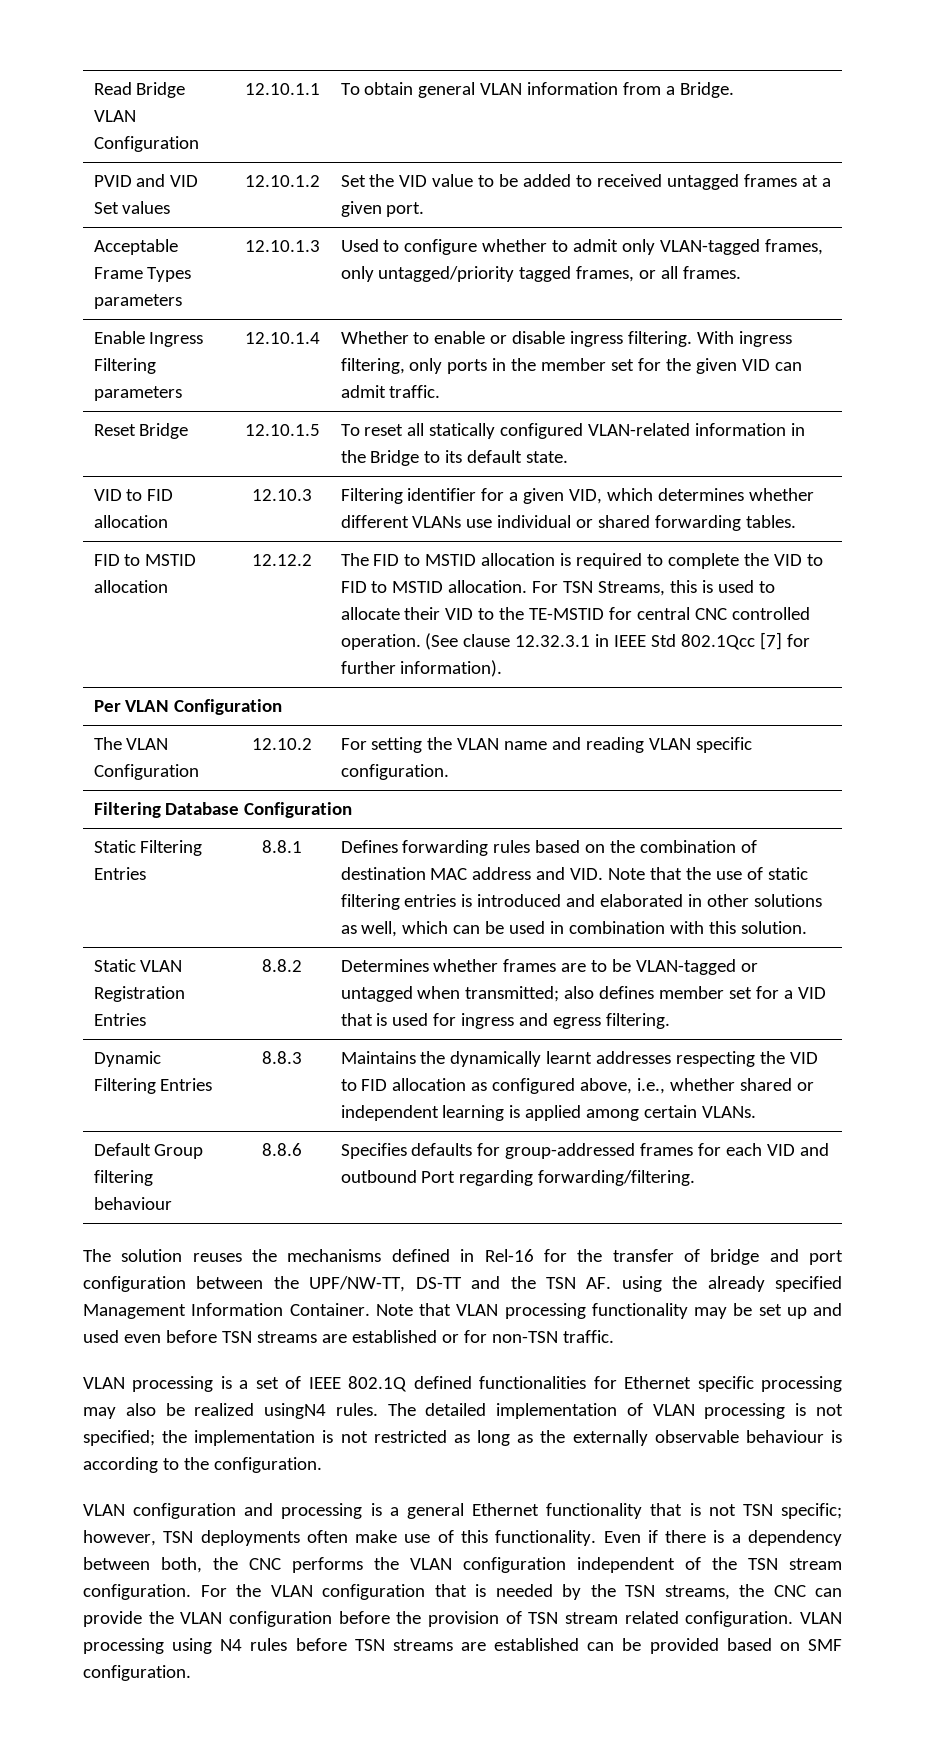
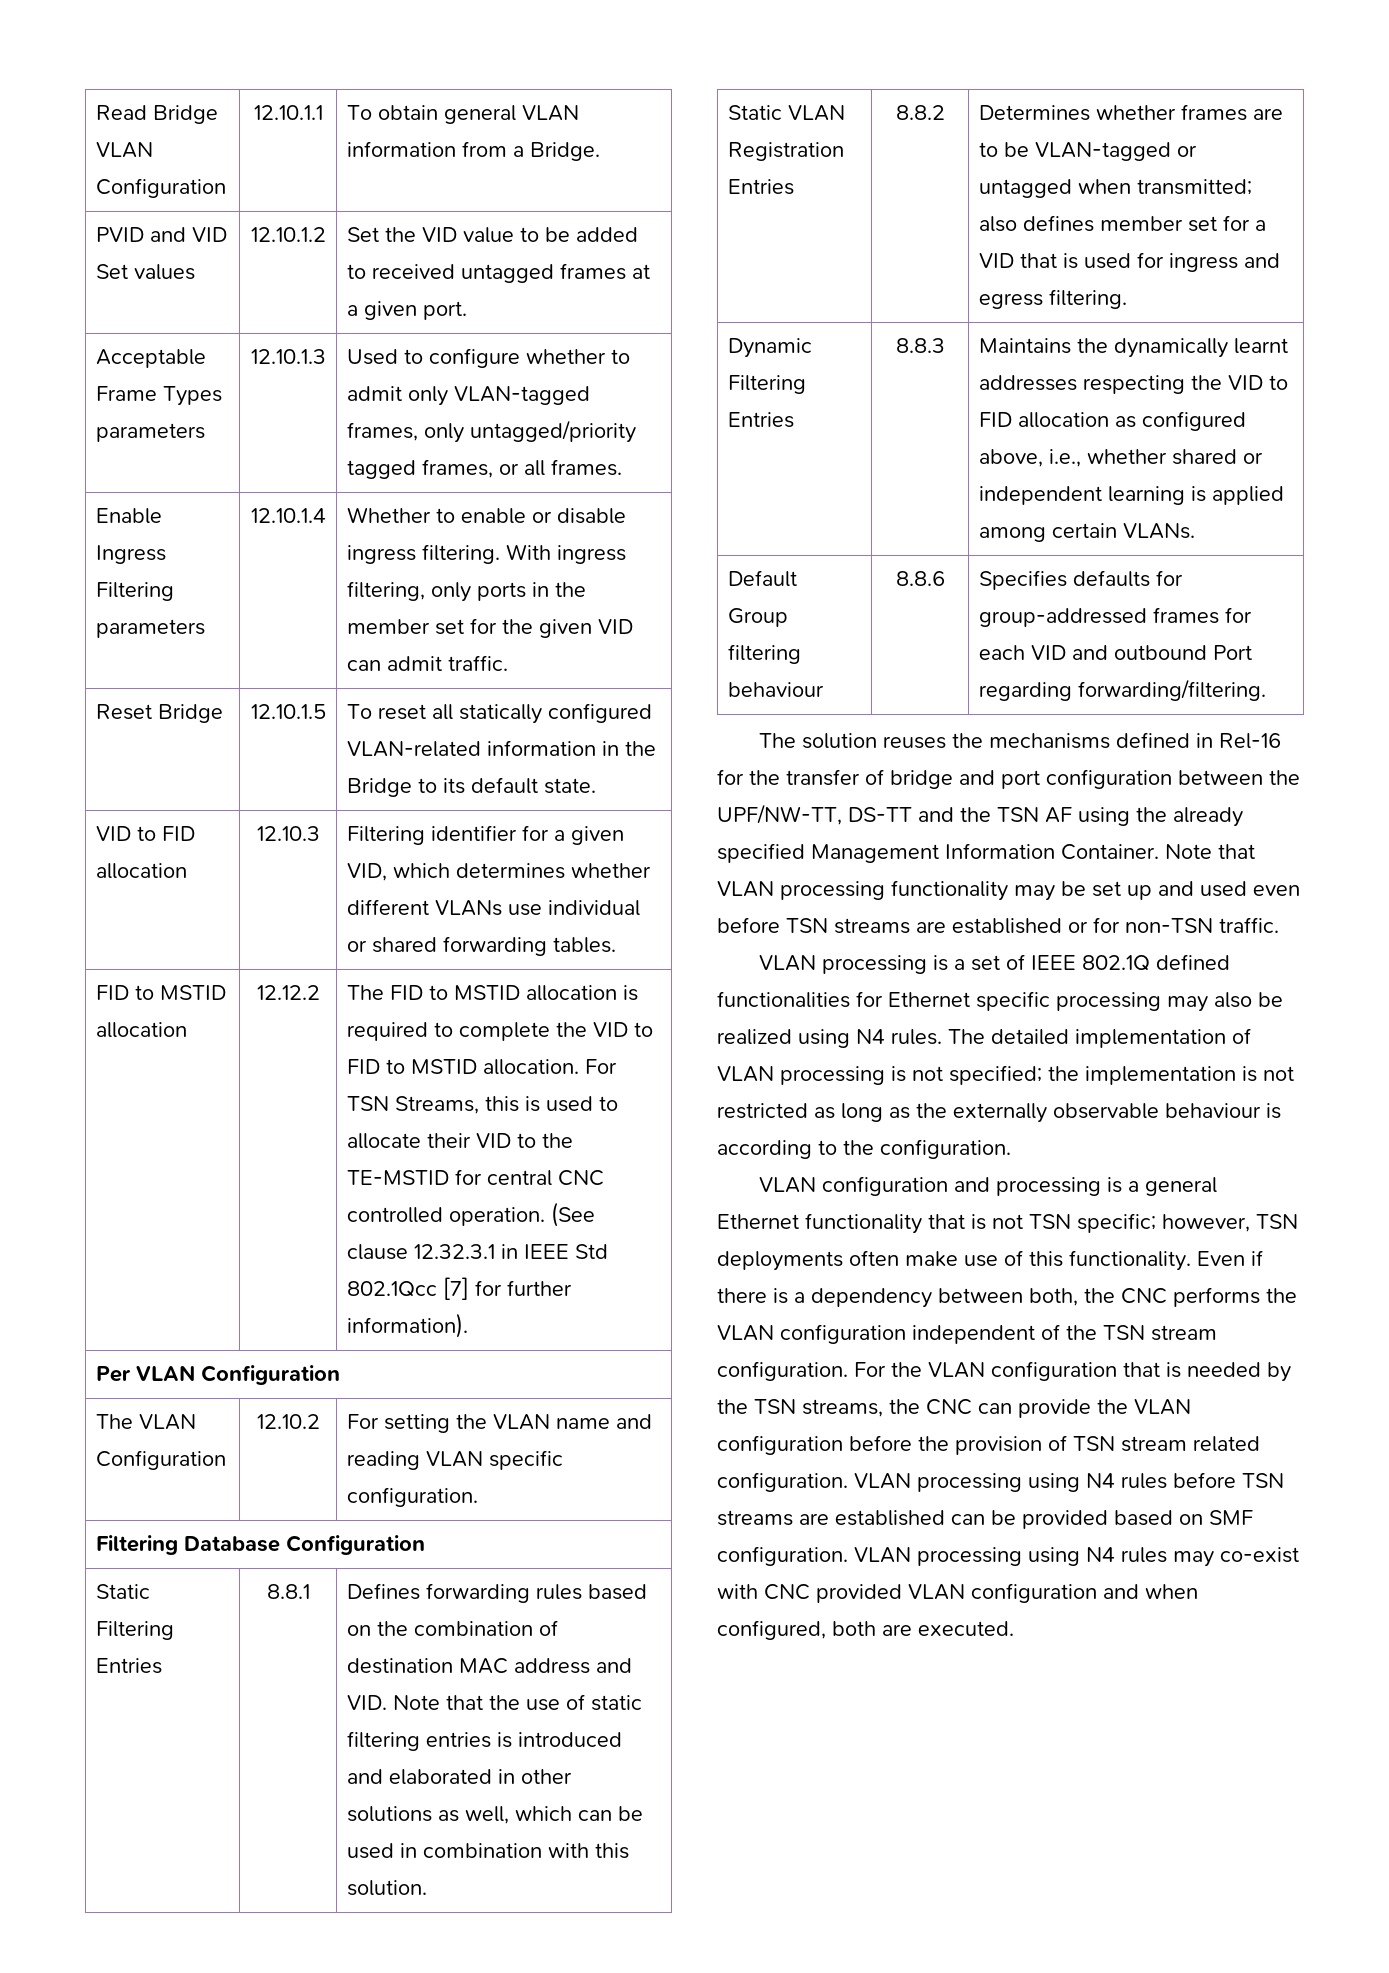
[586,1277,612,1289] AF. -> [1045,807,1072,823] AF
[264,1403,327,1419] usingN4 -> [798,1029,885,1048] using N4
(191, 1673) none -> [854,1547,1299,1567] [717,1583,1198,1603] [717,1620,1014,1640] VLAN processing using N4 rules may co-exist with CNC provided VLAN configuration and when configured, both are executed.

